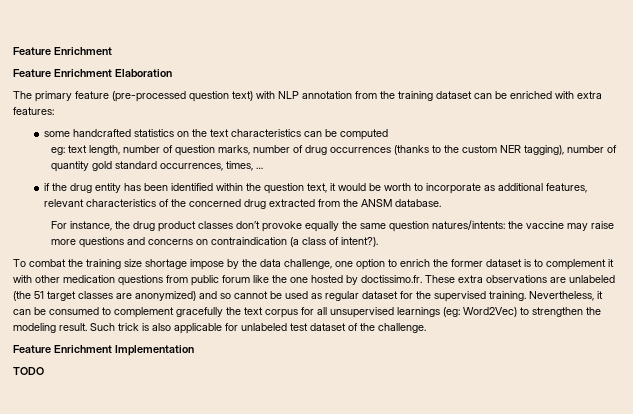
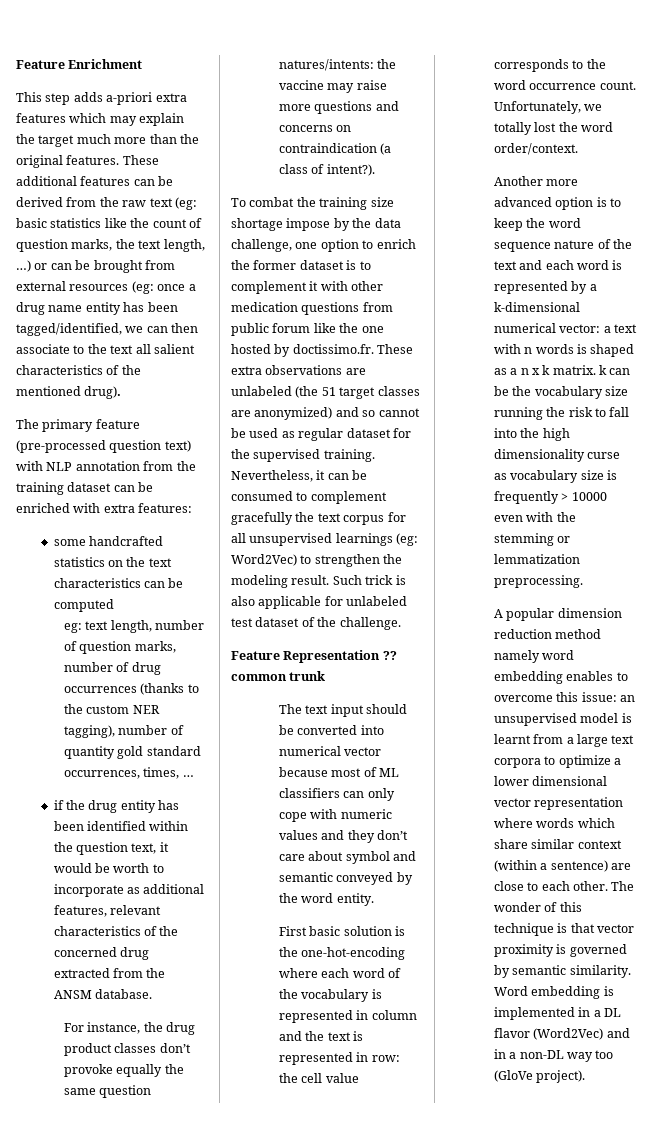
[13,69,172,77] Feature Enrichment Elaboration -> [16,92,187,105] [16,113,185,126] [16,134,199,147] [16,155,159,168] [16,176,174,186] [16,197,197,210] [16,218,202,228] [16,239,205,252] [16,260,175,273] [16,281,196,294] [16,302,178,315] [16,323,199,336] [16,344,195,354] [16,365,141,375] [16,386,122,399] This step adds a-priori extra features which may explain the target much more than the original features. These additional features can be derived from the raw text (eg: basic statistics like the count of question marks, the text length, …) or can be brought from external resources (eg: once a drug name entity has been tagged/identified, we can then associate to the text all salient characteristics of the mentioned drug).
[54,345,194,356] [13,367,44,375] Enrichment Implementation // TODO -> [283,650,397,663] [231,671,326,681] [278,704,407,717] [278,725,384,735] [278,746,382,756] [278,767,399,777] [278,788,395,801] [278,809,392,822] [278,830,408,843] [278,851,416,864] [278,872,413,885] [278,893,374,906] [278,926,405,936] [278,947,406,960] [278,968,401,978] [278,989,382,1002] [278,1010,417,1023] [278,1031,363,1041] [278,1052,400,1065] [278,1073,359,1083] [493,59,606,72] [493,80,636,90] [493,101,603,114] [493,122,613,135] [493,143,578,155] [493,176,579,186] [493,197,621,210] [493,218,581,231] [493,239,632,252] [493,260,623,270] [493,281,597,294] [493,302,580,312] [493,323,637,333] [493,344,635,357] [493,365,631,375] [493,386,628,399] [493,407,630,420] [493,428,570,441] [493,449,621,462] [493,470,617,483] [493,491,607,504] [493,512,576,522] [493,533,571,546] [493,554,580,564] [493,575,583,588] [493,608,622,621] [493,629,602,639] [493,650,575,663] [493,671,628,684] [493,692,635,702] [493,713,632,726] [493,734,635,747] [493,755,621,768] [493,776,608,786] [493,797,624,810] [493,818,615,828] [493,839,622,849] [493,860,631,872] [493,881,635,891] [493,902,582,912] [493,923,634,936] [493,944,627,957] [493,965,631,978] [493,986,614,999] [493,1007,621,1020] [493,1028,630,1040] [493,1049,614,1062] [493,1070,586,1083] Representation ?? common trunk // The text input should be converted into numerical vector because most of ML classifiers can only cope with numeric values and they don’t care about symbol and semantic conveyed by the word entity. // First basic solution is the one-hot-encoding where each word of the vocabulary is represented in column and the text is represented in row: the cell value corresponds to the word occurrence count. Unfortunately, we totally lost the word order/context. // Another more advanced option is to keep the word sequence nature of the text and each word is represented by a k-dimensional numerical vector: a text with n words is shaped as a n x k matrix. k can be the vocabulary size running the risk to fall into the high dimensionality curse as vocabulary size is frequently > 10000 even with the stemming or lemmatization preprocessing. // A popular dimension reduction method namely word embedding enables to overcome this issue: an unsupervised model is learnt from a large text corpora to optimize a lower dimensional vector representation where words which share similar context (within a sentence) are close to each other. The wonder of this technique is that vector proximity is governed by semantic similarity. Word embedding is implemented in a DL flavor (Word2Vec) and in a non-DL way too (GloVe project).

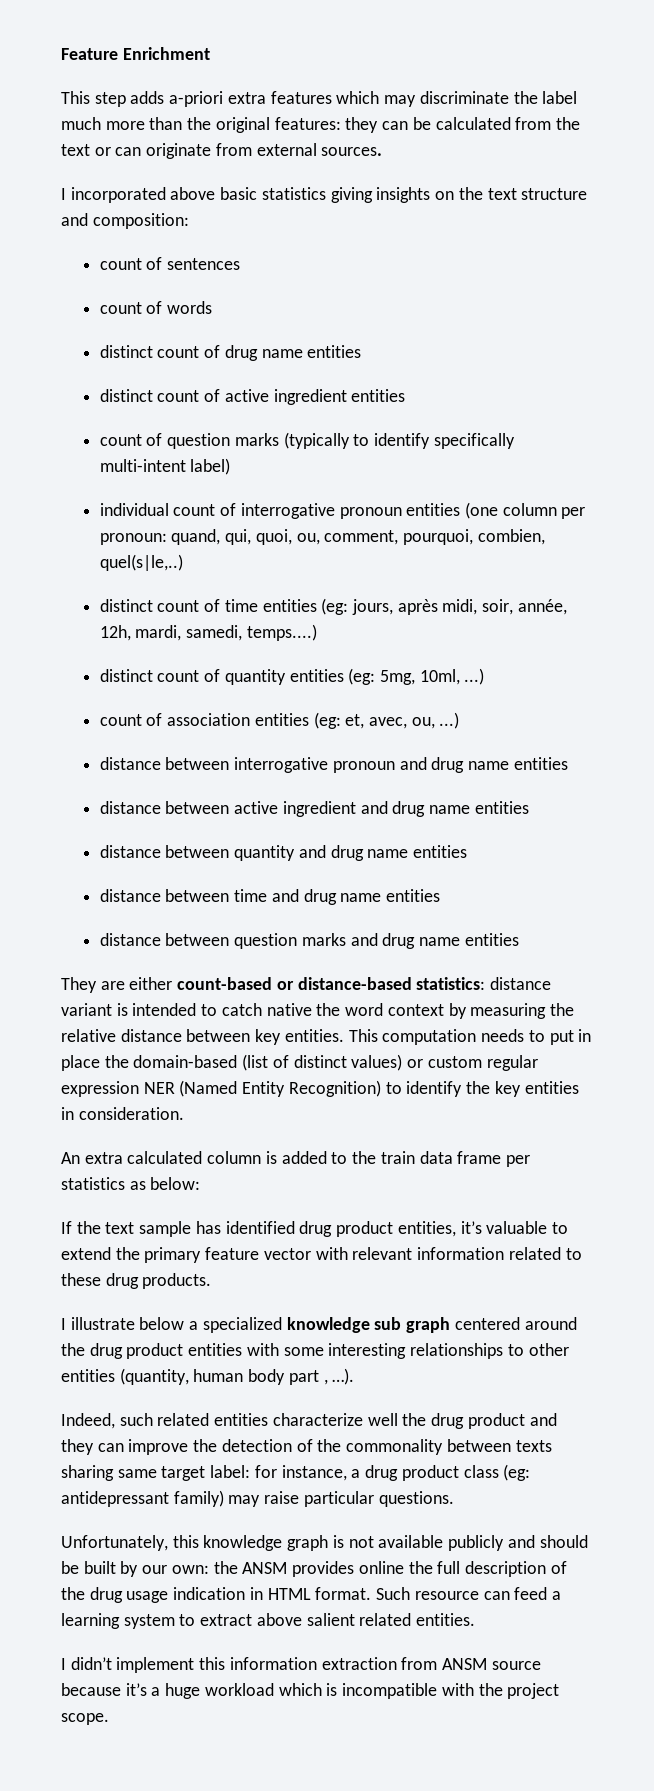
[139,113,185,126] [16,134,75,147] explain the target -> [419,91,578,104] discriminate the label
[66,155,159,165] [16,176,174,186] [16,197,197,210] [16,218,202,228] [16,239,205,252] [16,260,175,273] [16,281,196,294] [16,302,178,315] [16,323,199,336] [16,344,195,354] [16,365,141,375] [16,386,122,399] [16,419,140,432] [16,440,191,453] [16,461,196,471] [16,482,154,495] [16,503,193,513] [53,536,164,546] [53,557,172,567] [53,578,184,588] [53,599,114,612] [63,620,204,633] [63,641,176,654] [63,662,161,675] [63,683,199,695] [63,704,160,714] [63,725,184,738] [63,746,201,759] [63,767,194,779] [53,800,180,813] [53,821,189,831] [53,842,169,855] [53,863,164,873] [53,884,205,897] [53,905,162,917] [53,926,179,936] [53,947,150,960] [53,968,166,978] [53,989,153,999] [63,1022,195,1035] [63,1043,191,1056] [63,1064,184,1077] [63,1085,152,1098] [278,59,397,71] [278,80,387,93] [278,101,399,114] [278,125,352,132] [278,143,392,155] [278,164,375,176] [231,197,394,210] [231,218,401,231] [231,239,416,252] [231,260,371,270] [231,281,384,294] [231,302,393,315] [231,323,384,336] [231,344,414,357] [231,365,366,375] [231,386,420,399] [231,407,420,420] [231,428,411,441] [231,449,375,462] [231,470,368,482] [231,491,387,504] [231,512,406,525] [231,533,419,546] [231,554,403,567] [231,575,406,588] [231,596,408,609] [231,617,401,630] [231,650,397,663] [231,671,326,681] [278,704,407,717] [278,725,384,735] [278,746,382,756] [278,767,399,777] [278,788,395,801] [278,809,392,822] [278,830,408,843] [278,851,416,864] [278,872,413,885] [278,893,374,906] [278,926,405,936] [278,947,406,960] [278,968,401,978] [278,989,382,1002] [278,1010,417,1023] [278,1031,363,1041] [278,1052,400,1065] [278,1073,359,1083] [493,59,606,72] [493,80,636,90] [493,101,603,114] [493,122,613,135] [493,143,578,155] [493,176,579,186] [493,197,621,210] [493,218,581,231] [493,239,632,252] [493,260,623,270] [493,281,597,294] [493,302,580,312] [493,323,637,333] [493,344,635,357] [493,365,631,375] [493,386,628,399] [493,407,630,420] [493,428,570,441] [493,449,621,462] [493,470,617,483] [493,491,607,504] [493,512,576,522] [493,533,571,546] [493,554,580,564] [493,575,583,588] [493,608,622,621] [493,629,602,639] [493,650,575,663] [493,671,628,684] [493,692,635,702] [493,713,632,726] [493,734,635,747] [493,755,621,768] [493,776,608,786] [493,797,624,810] [493,818,615,828] [493,839,622,849] [493,860,631,872] [493,881,635,891] [493,902,582,912] [493,923,634,936] [493,944,627,957] [493,965,631,978] [493,986,614,999] [493,1007,621,1020] [493,1028,630,1040] [493,1049,614,1062] [493,1070,586,1083] features. These additional features can be derived from the raw text (eg: basic statistics like the count of question marks, the text length, …) or can be brought from external resources (eg: once a drug name entity has been tagged/identified, we can then associate to the text all salient characteristics of the mentioned drug). // The primary feature (pre-processed question text) with NLP annotation from the training dataset can be enriched with extra features: // some handcrafted statistics on the text characteristics can be computed // eg: text length, number of question marks, number of drug occurrences (thanks to the custom NER tagging), number of quantity gold standard occurrences, times, … // if the drug entity has been identified within the question text, it would be worth to incorporate as additional features, relevant characteristics of the concerned drug extracted from the ANSM database. // For instance, the drug product classes don’t provoke equally the same question natures/intents: the vaccine may raise more questions and concerns on contraindication (a class of intent?). // To combat the training size shortage impose by the data challenge, one option to enrich the former dataset is to complement it with other medication questions from public forum like the one hosted by doctissimo.fr. These extra observations are unlabeled (the 51 target classes are anonymized) and so cannot be used as regular dataset for the supervised training. Nevertheless, it can be consumed to complement gracefully the text corpus for all unsupervised learnings (eg: Word2Vec) to strengthen the modeling result. Such trick is also applicable for unlabeled test dataset of the challenge. // Feature Representation ?? common trunk // The text input should be converted into numerical vector because most of ML classifiers can only cope with numeric values and they don’t care about symbol and semantic conveyed by the word entity. // First basic solution is the one-hot-encoding where each word of the vocabulary is represented in column and the text is represented in row: the cell value corresponds to the word occurrence count. Unfortunately, we totally lost the word order/context. // Another more advanced option is to keep the word sequence nature of the text and each word is represented by a k-dimensional numerical vector: a text with n words is shaped as a n x k matrix. k can be the vocabulary size running the risk to fall into the high dimensionality curse as vocabulary size is frequently > 10000 even with the stemming or lemmatization preprocessing. // A popular dimension reduction method namely word embedding enables to overcome this issue: an unsupervised model is learnt from a large text corpora to optimize a lower dimensional vector representation where words which share similar context (within a sentence) are close to each other. The wonder of this technique is that vector proximity is governed by semantic similarity. Word embedding is implemented in a DL flavor (Word2Vec) and in a non-DL way too (GloVe project). -> [274,117,580,133] [61,143,383,159] [61,187,588,203] [61,213,189,229] [99,257,241,270] [99,301,213,314] [99,345,362,361] [99,389,406,405] [99,432,515,449] [99,458,231,475] [99,502,586,519] [99,529,545,545] [99,554,183,571] [99,598,567,615] [99,624,317,641] [99,668,485,685] [99,712,460,729] [99,757,568,773] [99,801,529,817] [99,845,467,861] [99,889,440,905] [99,933,519,949] [61,977,552,993] [61,1003,574,1019] [61,1029,592,1045] [61,1054,538,1071] [61,1080,579,1097] [61,1107,184,1120] [61,1151,530,1167] [61,1177,201,1190] [61,1221,568,1237] [61,1247,582,1263] [61,1273,212,1289] [61,1317,577,1333] [61,1343,569,1359] [61,1368,355,1385] [61,1413,557,1429] [61,1439,552,1455] [61,1464,531,1481] [61,1490,454,1507] [61,1535,588,1551] [61,1561,567,1577] [61,1587,561,1603] [61,1613,476,1629] [61,1657,541,1673] [61,1683,560,1699] [61,1713,109,1725] features: they can be calculated from the text or can originate from external sources. // I incorporated above basic statistics giving insights on the text structure and composition: // count of sentences // count of words // distinct count of drug name entities // distinct count of active ingredient entities // count of question marks (typically to identify specifically multi-intent label) // individual count of interrogative pronoun entities (one column per pronoun: quand, qui, quoi, ou, comment, pourquoi, combien, quel(s|le,..) // distinct count of time entities (eg: jours, après midi, soir, année, 12h, mardi, samedi, temps....) // distinct count of quantity entities (eg: 5mg, 10ml, ...) // count of association entities (eg: et, avec, ou, ...) // distance between interrogative pronoun and drug name entities // distance between active ingredient and drug name entities // distance between quantity and drug name entities // distance between time and drug name entities // distance between question marks and drug name entities // They are either count-based or distance-based statistics: distance variant is intended to catch native the word context by measuring the relative distance between key entities. This computation needs to put in place the domain-based (list of distinct values) or custom regular expression NER (Named Entity Recognition) to identify the key entities in consideration. // An extra calculated column is added to the train data frame per statistics as below: // If the text sample has identified drug product entities, it’s valuable to extend the primary feature vector with relevant information related to these drug products. // I illustrate below a specialized knowledge sub graph centered around the drug product entities with some interesting relationships to other entities (quantity, human body part , …). // Indeed, such related entities characterize well the drug product and they can improve the detection of the commonality between texts sharing same target label: for instance, a drug product class (eg: antidepressant family) may raise particular questions. // Unfortunately, this knowledge graph is not available publicly and should be built by our own: the ANSM provides online the full description of the drug usage indication in HTML format. Such resource can feed a learning system to extract above salient related entities. // I didn’t implement this information extraction from ANSM source because it’s a huge workload which is incompatible with the project scope.

